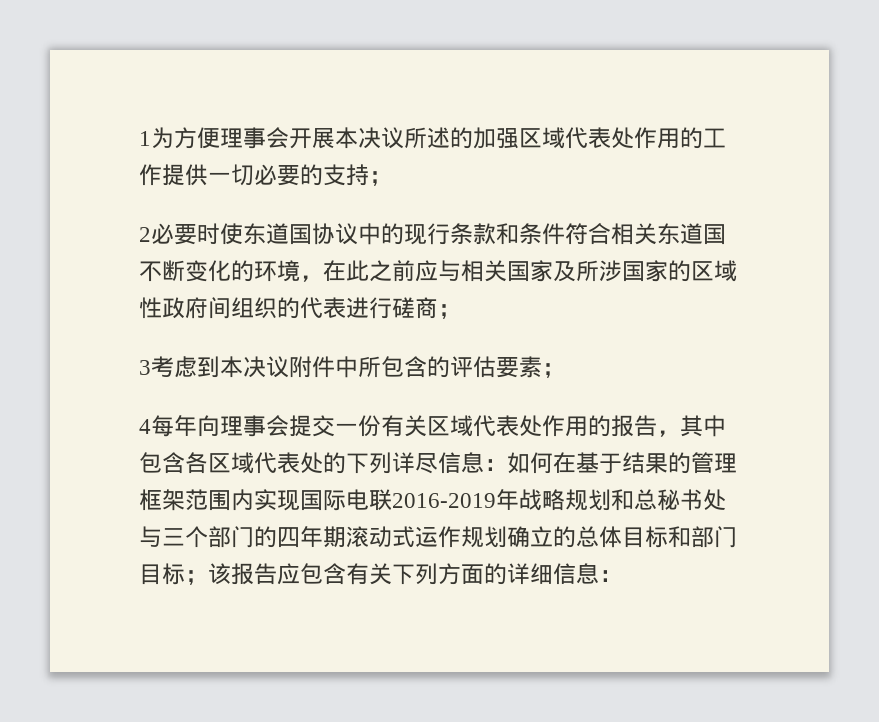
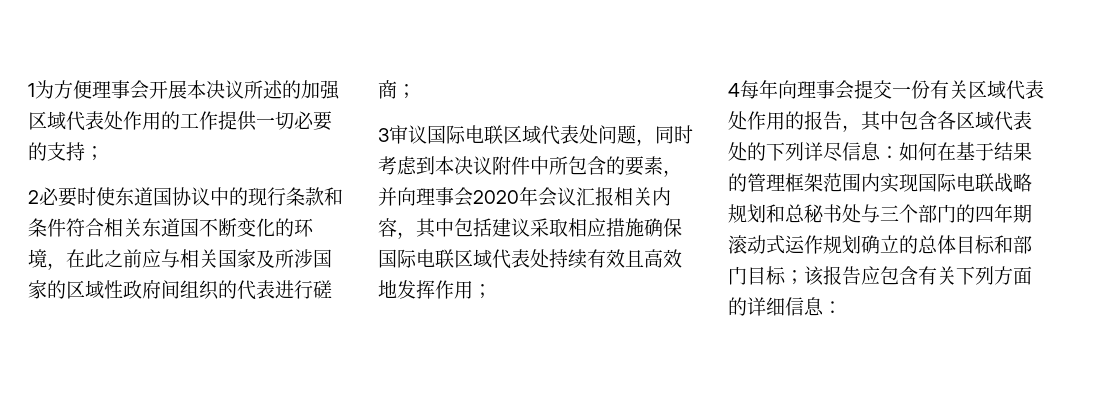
(151, 367) none -> [389,125,693,146] 审议国际电联区域代表处问题，同时
[450,356,542,378] 评估要素 -> [625,156,682,177] [378,187,671,207] [378,218,682,239] [378,249,682,269] [378,280,473,299] 要素，并向理事会2020年会议汇报相关内容，其中包括建议采取相应措施确保国际电联区域代表处持续有效且高效地发挥作用
[392,489,519,510] 2016-2019年 -> (994, 182) none

